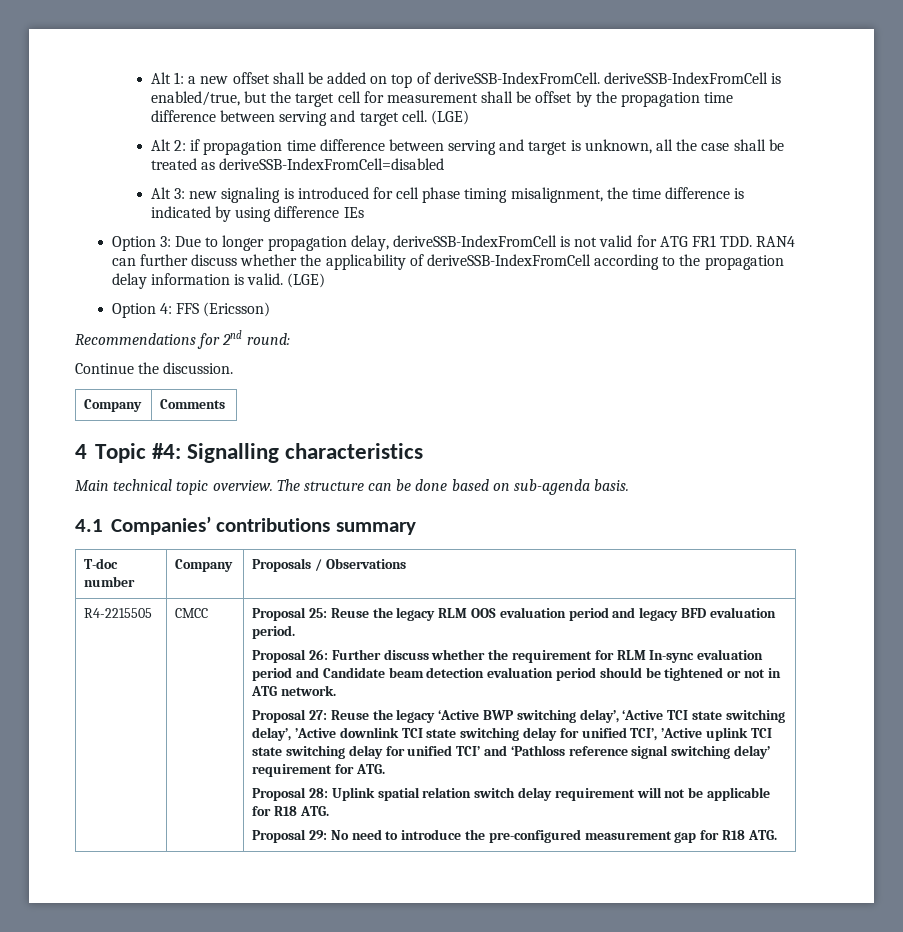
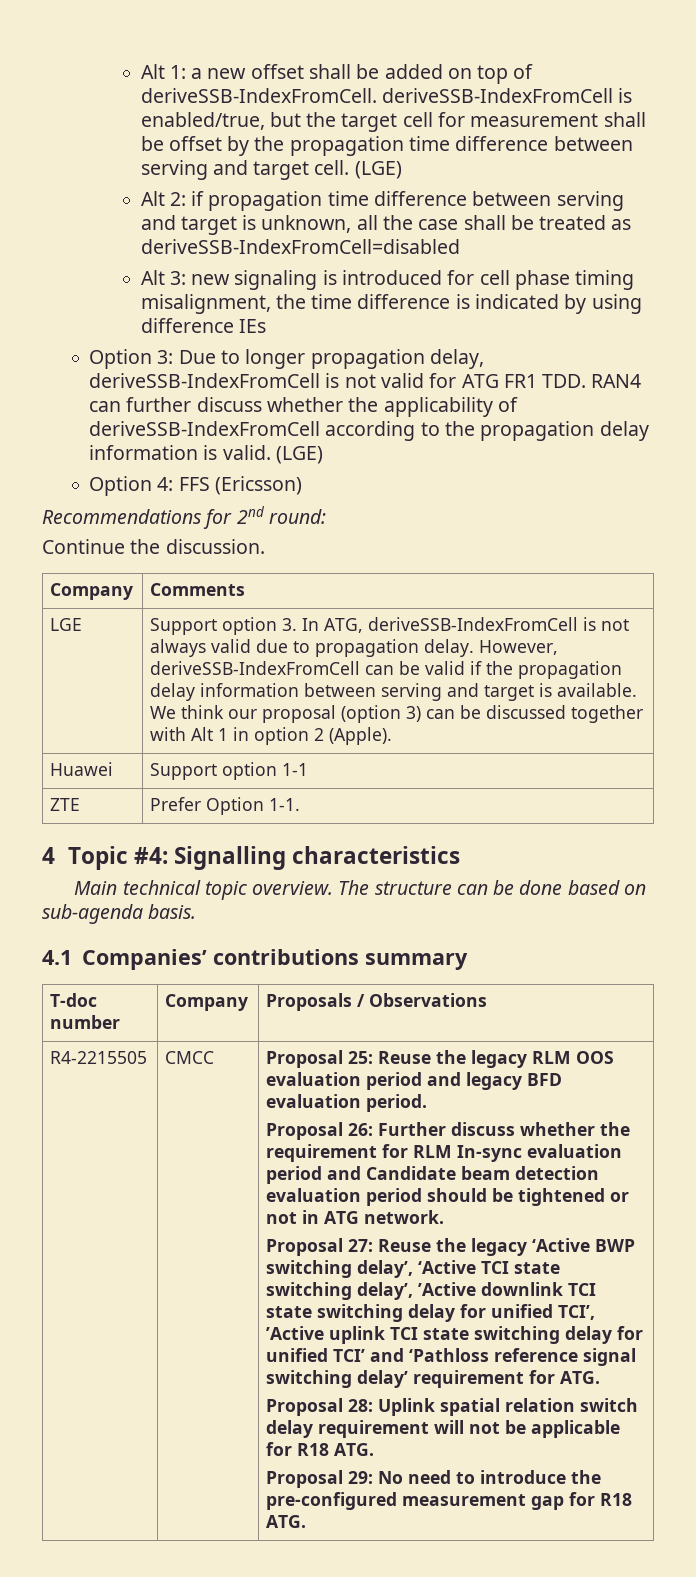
(226, 404) none -> [50,618,83,631] [150,617,630,635] [150,639,559,657] [150,661,623,679] [150,683,638,701] [150,705,644,723] [150,727,393,745] [50,762,114,776] [150,762,309,780] [50,798,81,811] [150,797,301,815] // LGE | Support option 3. In ATG, deriveSSB-IndexFromCell is not always valid due to propagation delay. However, deriveSSB-IndexFromCell can be valid if the propagation delay information between serving and target is available. We think our proposal (option 3) can be discussed together with Alt 1 in option 2 (Apple). // Huawei | Support option 1-1 // ZTE | Prefer Option 1-1.

